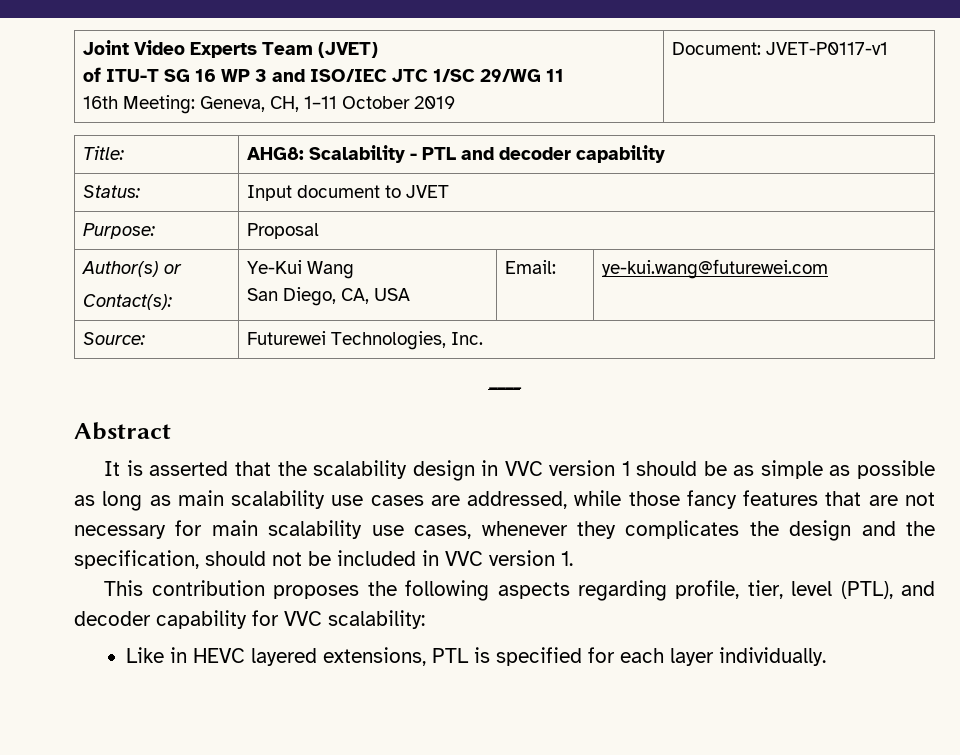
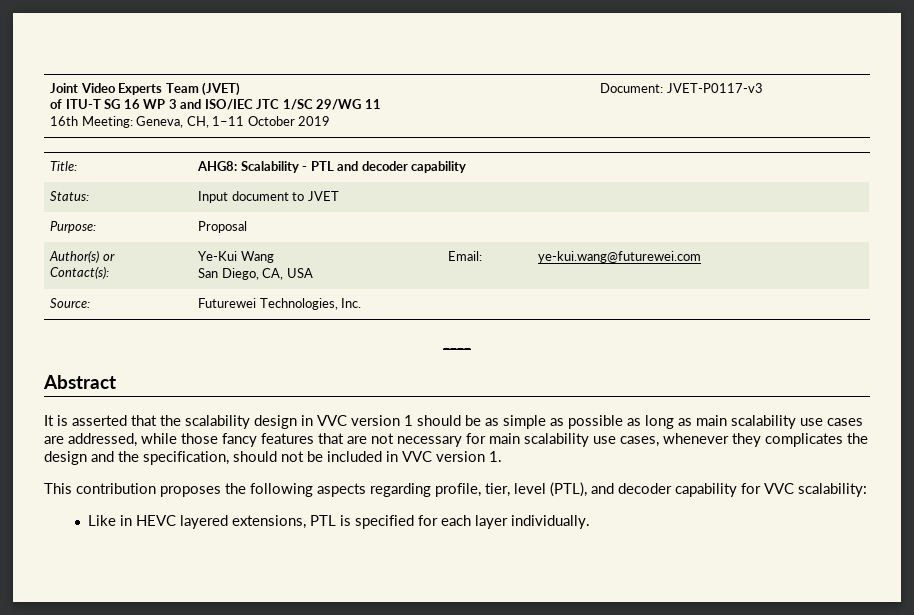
[765,42,888,55] JVET-P0117-v1 -> [666,83,763,93] JVET-P0117-v3

